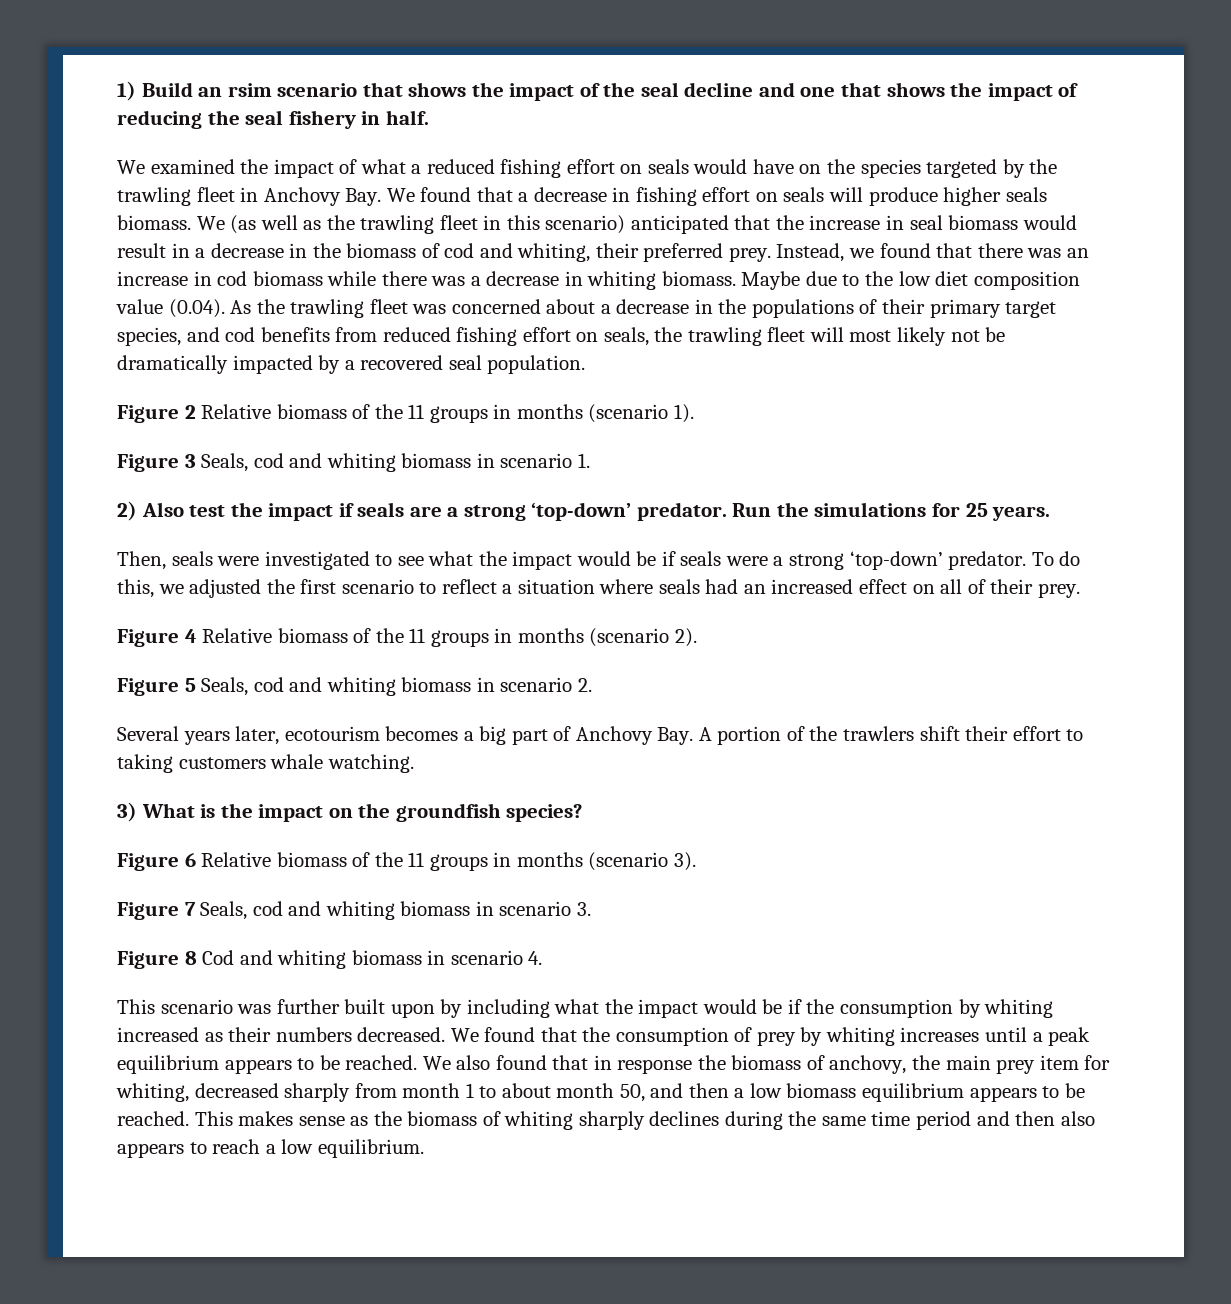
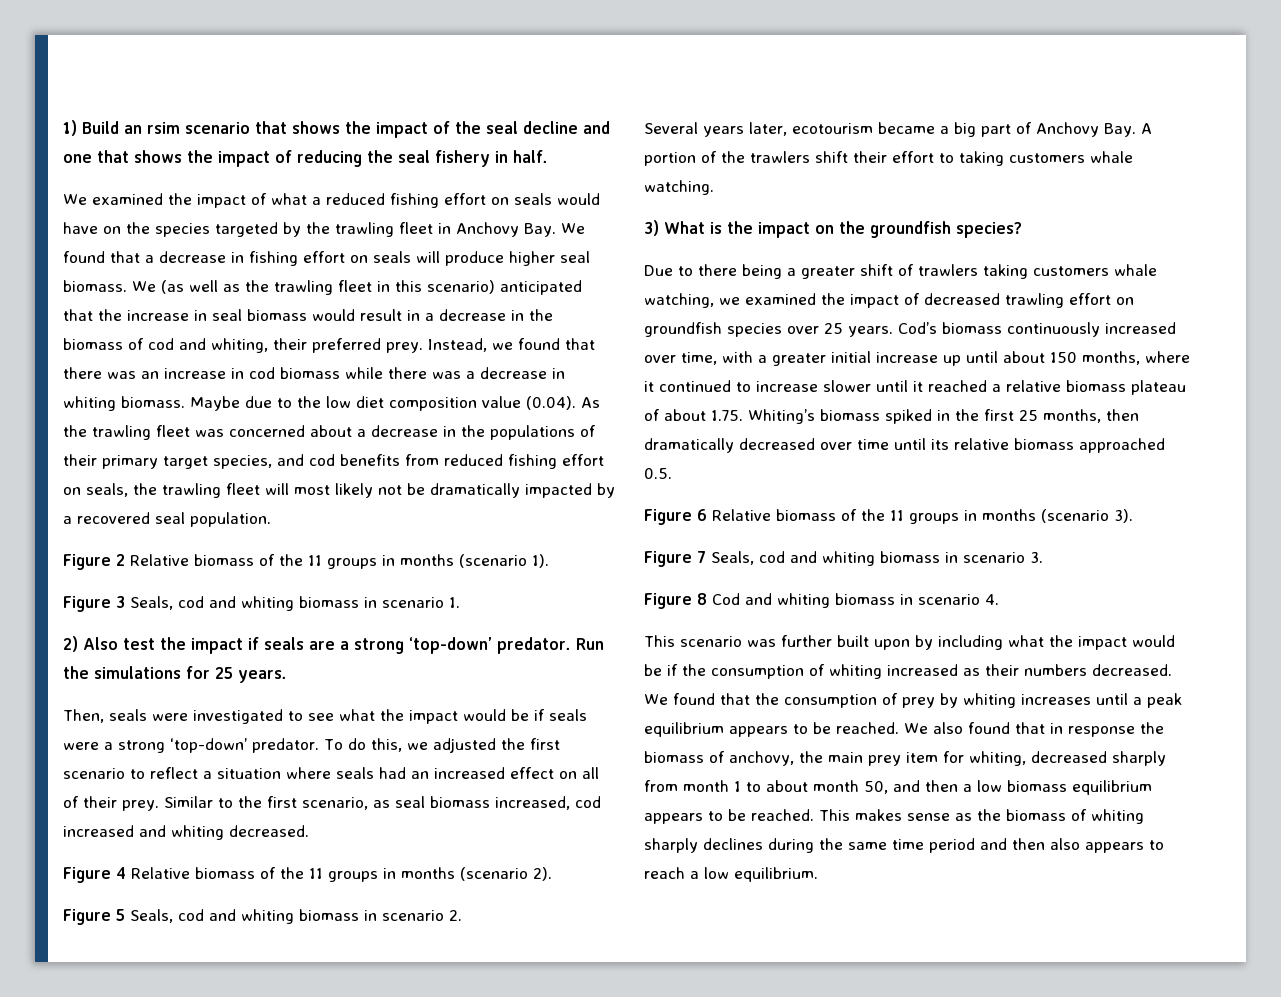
[1005,187,1047,202] seals -> [560,251,590,263] seal
(1080, 590) none -> [164,796,601,810] [63,825,309,840] Similar to the first scenario, as seal biomass increased, cod increased and whiting decreased.
[385,726,459,741] becomes -> [878,122,935,134] became
(583, 813) none -> [644,264,1157,279] [644,293,1134,308] [644,322,1176,337] [644,351,1190,366] [644,380,1186,395] [644,409,1139,424] [644,438,1165,453] [644,468,672,479] // Due to there being a greater shift of trawlers taking customers whale watching, we examined the impact of decreased trawling effort on groundfish species over 25 years. Cod’s biomass continuously increased over time, with a greater initial increase up until about 150 months, where it continued to increase slower until it reached a relative biomass plateau of about 1.75. Whiting’s biomass spiked in the first 25 months, then dramatically decreased over time until its relative biomass approached 0.5.
[958,999,981,1018] by -> [809,664,825,676] of

